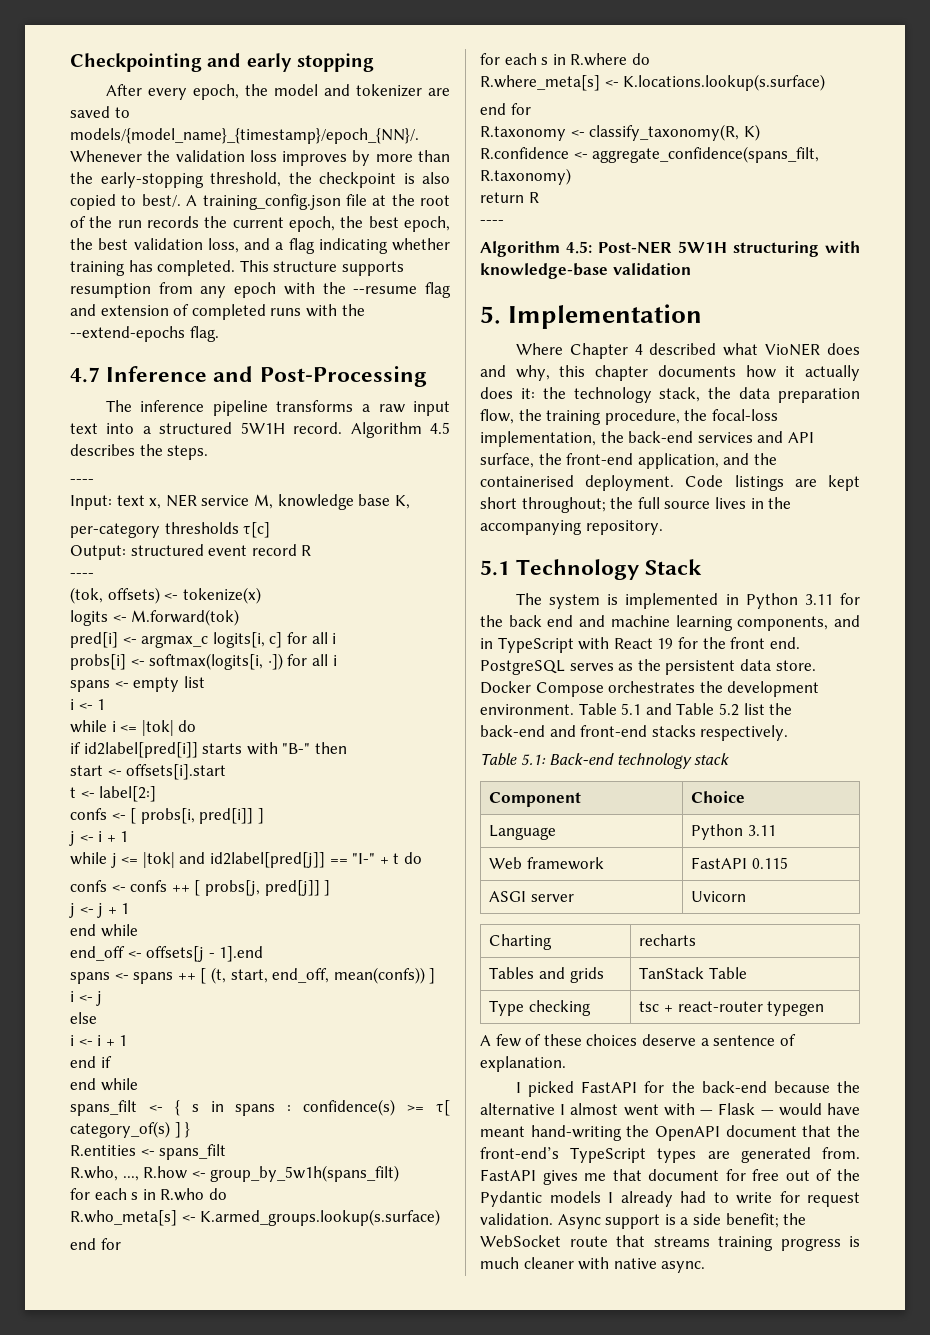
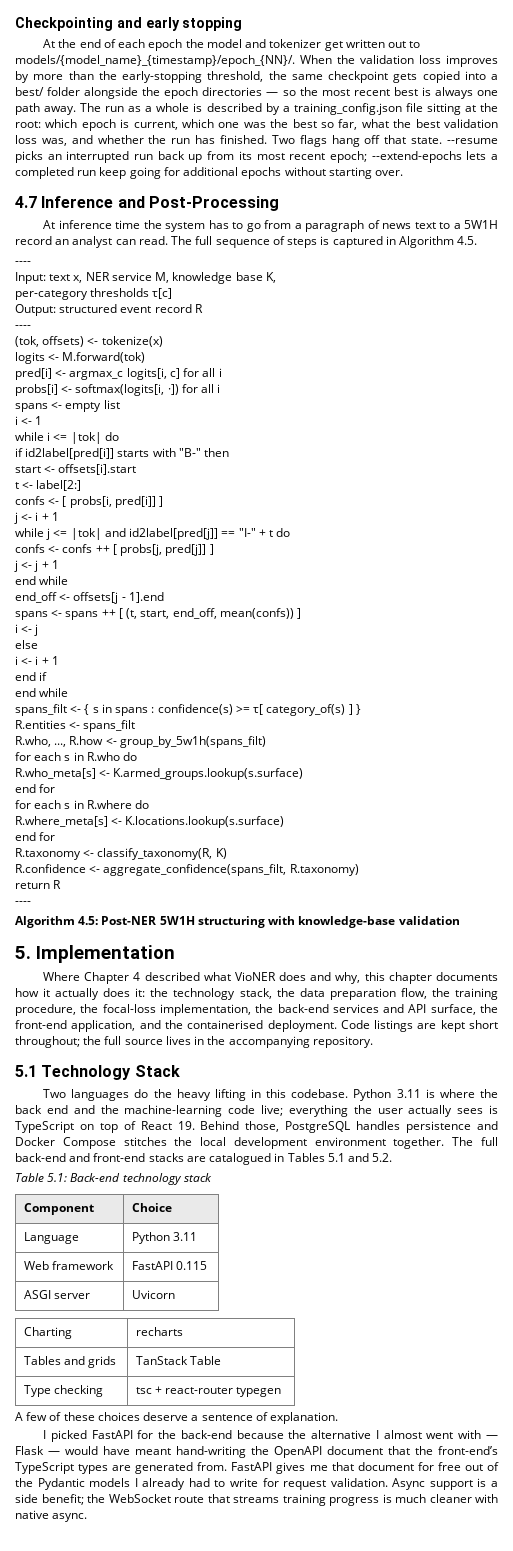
[105,84,239,100] After every epoch, -> [43,39,183,51] At the end of each epoch
[427,88,450,96] [70,106,110,118] are saved -> [324,39,407,51] get written out
[70,150,142,162] Whenever -> [300,55,332,64] When
[319,172,450,188] [70,194,198,210] checkpoint is also copied to best/. A -> [291,71,498,83] [15,87,498,99] [15,103,290,115] same checkpoint gets copied into a best/ folder alongside the epoch directories — so the most recent best is always one path away. The run as a whole is described by a
(367, 200) none -> [426,103,461,115] sitting
[420,195,450,206] [70,216,450,232] [70,238,450,254] [70,260,404,276] [70,282,452,298] [70,304,365,320] [70,326,219,342] [70,366,427,387] [105,400,450,416] [70,422,450,438] [70,444,209,460] root of the run records the current epoch, the best epoch, the best validation loss, and a flag indicating whether training has completed. This structure supports resumption from any epoch with the --resume flag and extension of completed runs with the --extend-epochs flag. // 4.7 Inference and Post-Processing // The inference pipeline transforms a raw input text into a structured 5W1H record. Algorithm 4.5 describes the steps. -> [15,119,498,131] [15,135,498,147] [15,151,498,163] [15,167,404,179] [15,196,279,211] [43,220,498,232] [15,236,478,248] root: which epoch is current, which one was the best so far, what the best validation loss was, and whether the run has finished. Two flags hang off that state. --resume picks an interrupted run back up from its most recent epoch; --extend-epochs lets a completed run keep going for additional epochs without starting over. // 4.7 Inference and Post-Processing // At inference time the system has to go from a paragraph of news text to a 5W1H record an analyst can read. The full sequence of steps is captured in Algorithm 4.5.
[515,593,860,609] [480,615,860,631] [480,637,800,653] [480,659,816,675] [480,681,820,697] [480,703,793,716] [480,725,789,741] The system is implemented in Python 3.11 for the back end and machine learning components, and in TypeScript with React 19 for the front end. PostgreSQL serves as the persistent data store. Docker Compose orchestrates the development environment. Table 5.1 and Table 5.2 list the back-end and front-end stacks respectively. -> [43,1089,499,1101] [15,1105,498,1117] [15,1121,499,1133] [15,1137,498,1149] [15,1153,393,1165] Two languages do the heavy lifting in this codebase. Python 3.11 is where the back end and the machine-learning code live; everything the user actually sees is TypeScript on top of React 19. Behind those, PostgreSQL handles persistence and Docker Compose stitches the local development environment together. The full back-end and front-end stacks are catalogued in Tables 5.1 and 5.2.

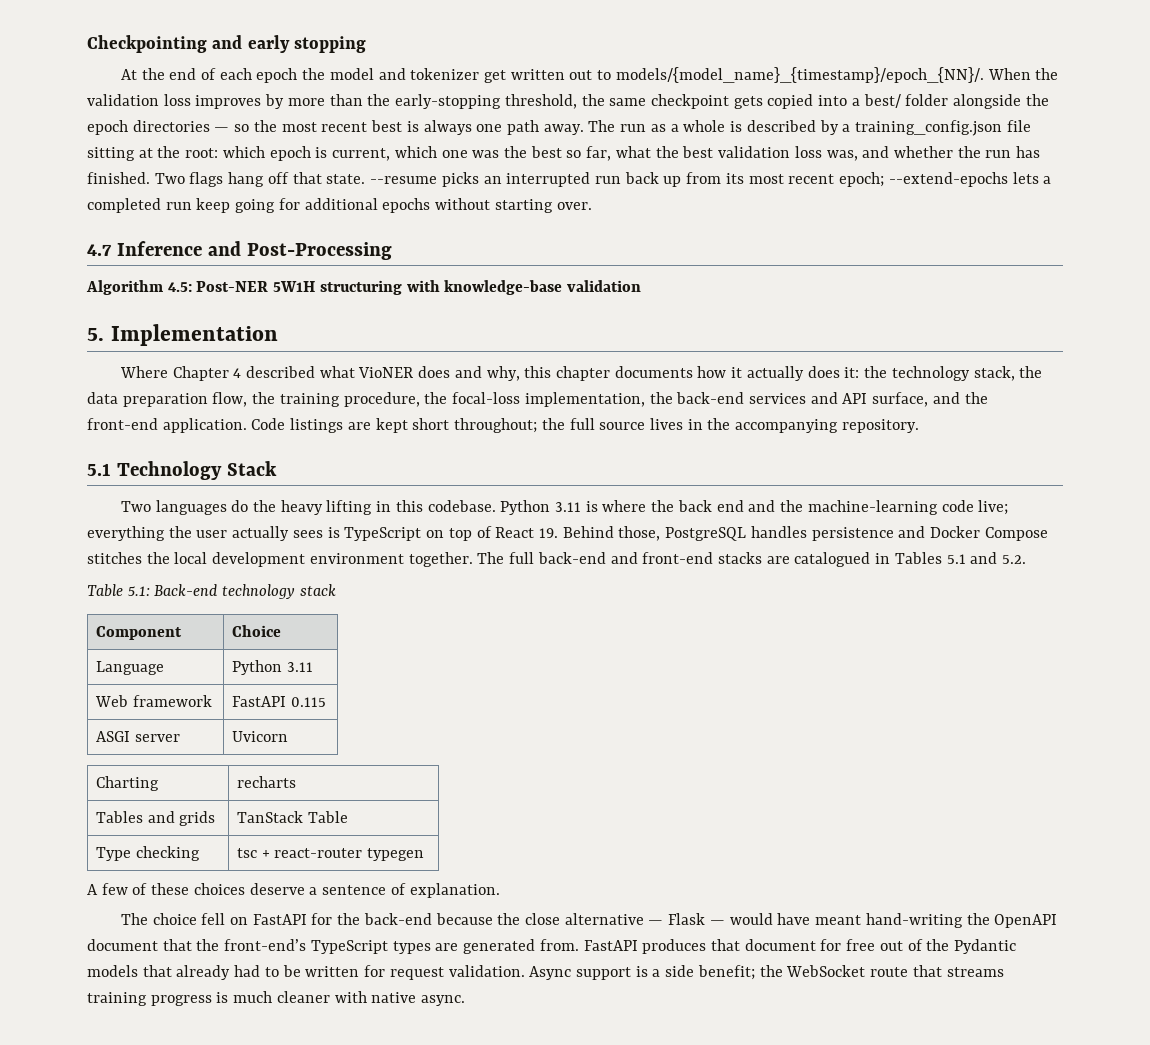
[43,220,498,232] [15,236,478,248] [15,261,31,265] [15,272,276,284] [15,288,173,300] [15,304,203,316] [15,325,31,329] [15,336,163,347] [15,352,146,364] [15,368,222,380] [15,384,221,396] [15,400,120,412] [15,416,43,425] [15,432,119,444] [15,448,230,460] [15,464,137,475] [15,480,82,491] [15,496,164,508] [14,512,59,524] [15,528,291,540] [15,544,214,556] [14,560,59,572] [15,576,69,585] [15,592,164,604] [15,608,302,620] [15,624,39,636] [15,640,38,649] [15,656,59,665] [15,672,48,681] [15,688,69,697] [15,704,361,716] [15,720,136,732] [15,736,266,748] [15,752,138,761] [15,768,304,780] [15,784,56,793] [15,800,150,809] [15,816,285,828] [15,832,56,841] [15,848,227,860] [15,864,359,876] [15,880,62,889] [15,901,31,905] // At inference time the system has to go from a paragraph of news text to a 5W1H record an analyst can read. The full sequence of steps is captured in Algorithm 4.5. // ---- // Input: text x, NER service M, knowledge base K, // per-category thresholds τ[c] // Output: structured event record R // ---- // (tok, offsets) <- tokenize(x) // logits <- M.forward(tok) // pred[i] <- argmax_c logits[i, c] for all i // probs[i] <- softmax(logits[i, ·]) for all i // spans <- empty list // i <- 1 // while i <= |tok| do // if id2label[pred[i]] starts with "B-" then // start <- offsets[i].start // t <- label[2:] // confs <- [ probs[i, pred[i]] ] // j <- i + 1 // while j <= |tok| and id2label[pred[j]] == "I-" + t do // confs <- confs ++ [ probs[j, pred[j]] ] // j <- j + 1 // end while // end_off <- offsets[j - 1].end // spans <- spans ++ [ (t, start, end_off, mean(confs)) ] // i <- j // else // i <- i + 1 // end if // end while // spans_filt <- { s in spans : confidence(s) >= τ[ category_of(s) ] } // R.entities <- spans_filt // R.who, ..., R.how <- group_by_5w1h(spans_filt) // for each s in R.who do // R.who_meta[s] <- K.armed_groups.lookup(s.surface) // end for // for each s in R.where do // R.where_meta[s] <- K.locations.lookup(s.surface) // end for // R.taxonomy <- classify_taxonomy(R, K) // R.confidence <- aggregate_confidence(spans_filt, R.taxonomy) // return R // ---- -> (392, 251) none
(476, 1009) none -> [932,392,960,404] and
[71,1020,337,1032] application, and the containerised deployment. -> [162,418,247,433] application.
[43,1430,87,1442] I picked -> [120,913,248,925] The choice fell on
[311,1430,482,1439] alternative I almost went with -> [525,913,644,925] close alternative
[276,1462,328,1474] gives me -> [642,939,707,954] produces
[134,1478,138,1487] I -> [142,965,172,977] that
[230,1478,258,1487] write -> [282,965,360,977] be written

